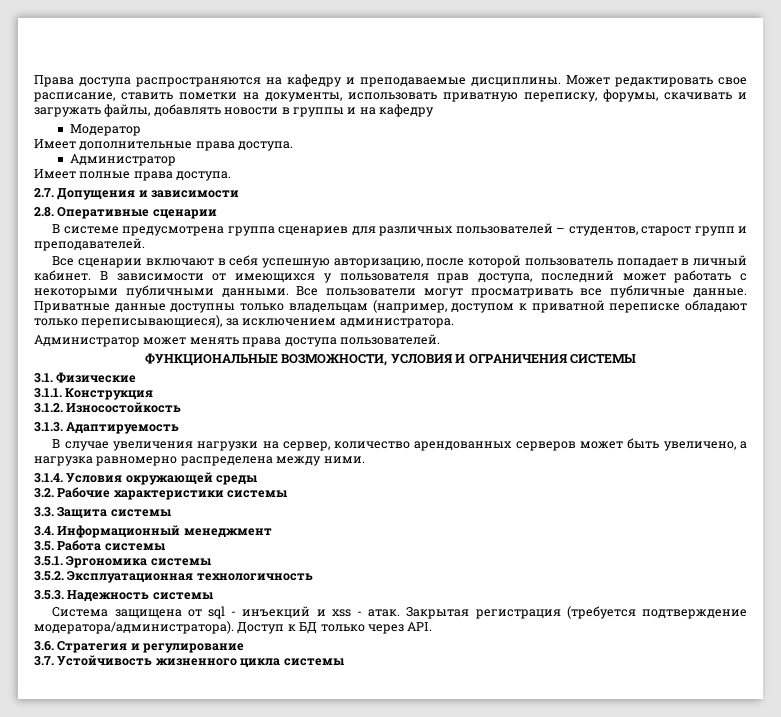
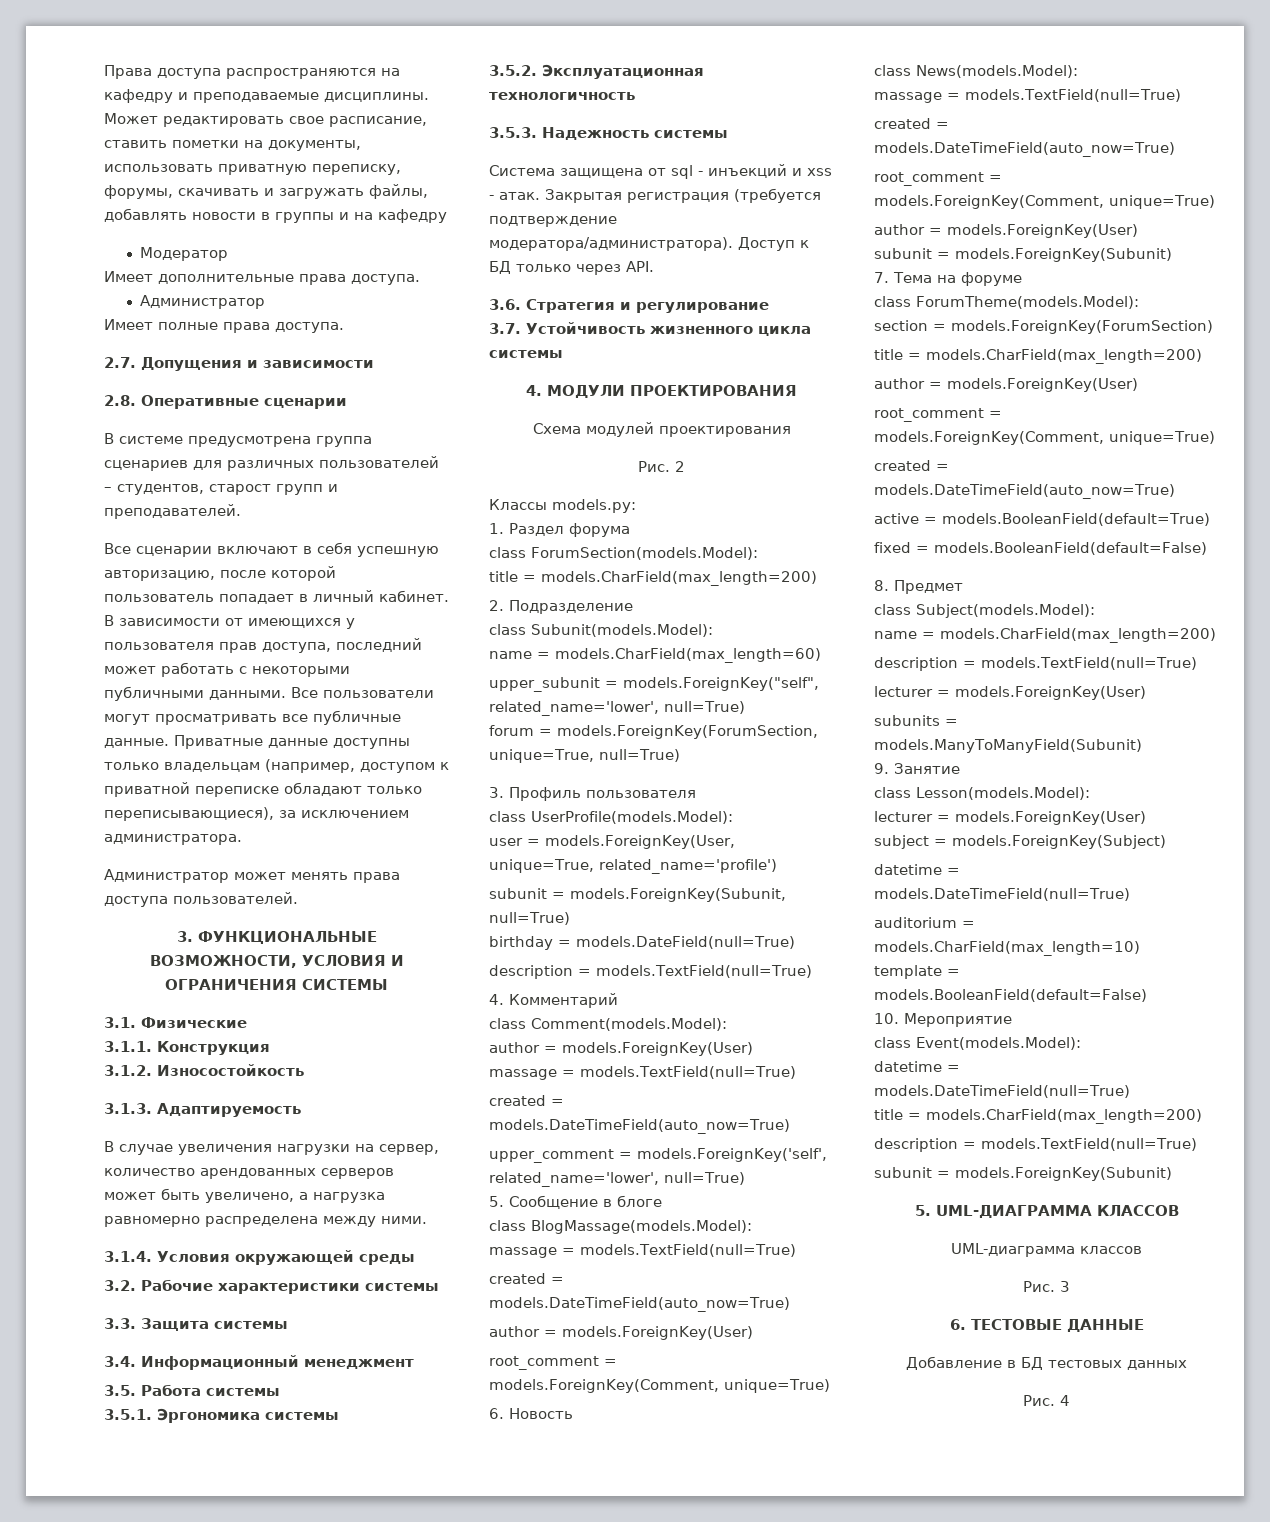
(440, 339) none -> [176,931,193,942] 3.
(344, 662) none -> [526,385,797,398] [532,422,791,437] [638,461,685,472] [489,499,636,513] [489,523,630,537] [489,547,758,560] [489,571,817,586] [489,600,633,614] [489,624,713,637] [489,648,821,663] [489,677,819,692] [489,701,745,716] [489,725,818,739] [489,749,680,763] [489,787,696,801] [489,811,733,824] [489,835,735,849] [489,859,777,874] [489,888,786,902] [489,912,570,925] [489,936,795,950] [489,965,812,979] [489,993,618,1008] [489,1018,727,1031] [489,1042,753,1056] [489,1066,796,1080] [489,1095,564,1106] [489,1119,790,1134] [489,1148,827,1163] [489,1172,745,1187] [489,1195,662,1209] [489,1220,752,1234] [489,1244,796,1258] [489,1273,564,1284] [489,1297,790,1312] [489,1326,753,1340] [489,1356,617,1370] [489,1379,830,1393] [489,1408,573,1419] [874,65,1078,78] [874,89,1181,103] [874,118,949,129] [874,142,1175,157] [874,172,1002,186] [874,195,1215,209] [874,224,1138,238] [874,248,1172,262] [874,272,1022,286] [874,296,1139,309] [874,320,1213,334] [874,349,1202,364] [874,378,1138,392] [874,408,1002,422] [874,431,1215,445] [874,460,949,471] [874,484,1175,499] [874,513,1210,526] [874,542,1207,555] [874,580,963,594] [874,604,1095,618] [874,628,1216,643] [874,657,1197,671] [874,686,1146,700] [874,715,958,726] [874,739,1142,753] [874,763,960,774] [874,787,1090,800] [874,811,1146,825] [874,835,1166,849] [874,864,960,875] [874,888,1130,901] [874,917,975,928] [874,941,1140,956] [874,965,960,979] [874,989,1147,1002] [874,1013,1012,1027] [874,1037,1081,1050] [874,1061,960,1072] [874,1085,1130,1098] [874,1109,1202,1124] [874,1138,1197,1152] [874,1167,1172,1181] [914,1205,1179,1218] [951,1243,1142,1257] [1023,1281,1070,1292] [949,1319,1144,1332] [906,1356,1187,1370] [1023,1395,1070,1406] // 4. МОДУЛИ ПРОЕКТИРОВАНИЯ // Схема модулей проектирования // Рис. 2 // Классы models.py: // 1. Раздел форума // class ForumSection(models.Model): // title = models.CharField(max_length=200) // 2. Подразделение // class Subunit(models.Model): // name = models.CharField(max_length=60) // upper_subunit = models.ForeignKey("self", related_name='lower', null=True) // forum = models.ForeignKey(ForumSection, unique=True, null=True) // 3. Профиль пользователя // class UserProfile(models.Model): // user = models.ForeignKey(User, unique=True, related_name='profile') // subunit = models.ForeignKey(Subunit, null=True) // birthday = models.DateField(null=True) // description = models.TextField(null=True) // 4. Комментарий // class Comment(models.Model): // author = models.ForeignKey(User) // massage = models.TextField(null=True) // created = models.DateTimeField(auto_now=True) // upper_comment = models.ForeignKey('self', related_name='lower', null=True) // 5. Сообщение в блоге // class BlogMassage(models.Model): // massage = models.TextField(null=True) // created = models.DateTimeField(auto_now=True) // author = models.ForeignKey(User) // root_comment = models.ForeignKey(Comment, unique=True) // 6. Новость // class News(models.Model): // massage = models.TextField(null=True) // created = models.DateTimeField(auto_now=True) // root_comment = models.ForeignKey(Comment, unique=True) // author = models.ForeignKey(User) // subunit = models.ForeignKey(Subunit) // 7. Тема на форуме // class ForumTheme(models.Model): // section = models.ForeignKey(ForumSection) // title = models.CharField(max_length=200) // author = models.ForeignKey(User) // root_comment = models.ForeignKey(Comment, unique=True) // created = models.DateTimeField(auto_now=True) // active = models.BooleanField(default=True) // fixed = models.BooleanField(default=False) // 8. Предмет // class Subject(models.Model): // name = models.CharField(max_length=200) // description = models.TextField(null=True) // lecturer = models.ForeignKey(User) // subunits = models.ManyToManyField(Subunit) // 9. Занятие // class Lesson(models.Model): // lecturer = models.ForeignKey(User) // subject = models.ForeignKey(Subject) // datetime = models.DateTimeField(null=True) // auditorium = models.CharField(max_length=10) // template = models.BooleanField(default=False) // 10. Мероприятие // class Event(models.Model): // datetime = models.DateTimeField(null=True) // title = models.CharField(max_length=200) // description = models.TextField(null=True) // subunit = models.ForeignKey(Subunit) // 5. UML-ДИАГРАММА КЛАССОВ // UML-диаграмма классов // Рис. 3 // 6. ТЕСТОВЫЕ ДАННЫЕ // Добавление в БД тестовых данных // Рис. 4

